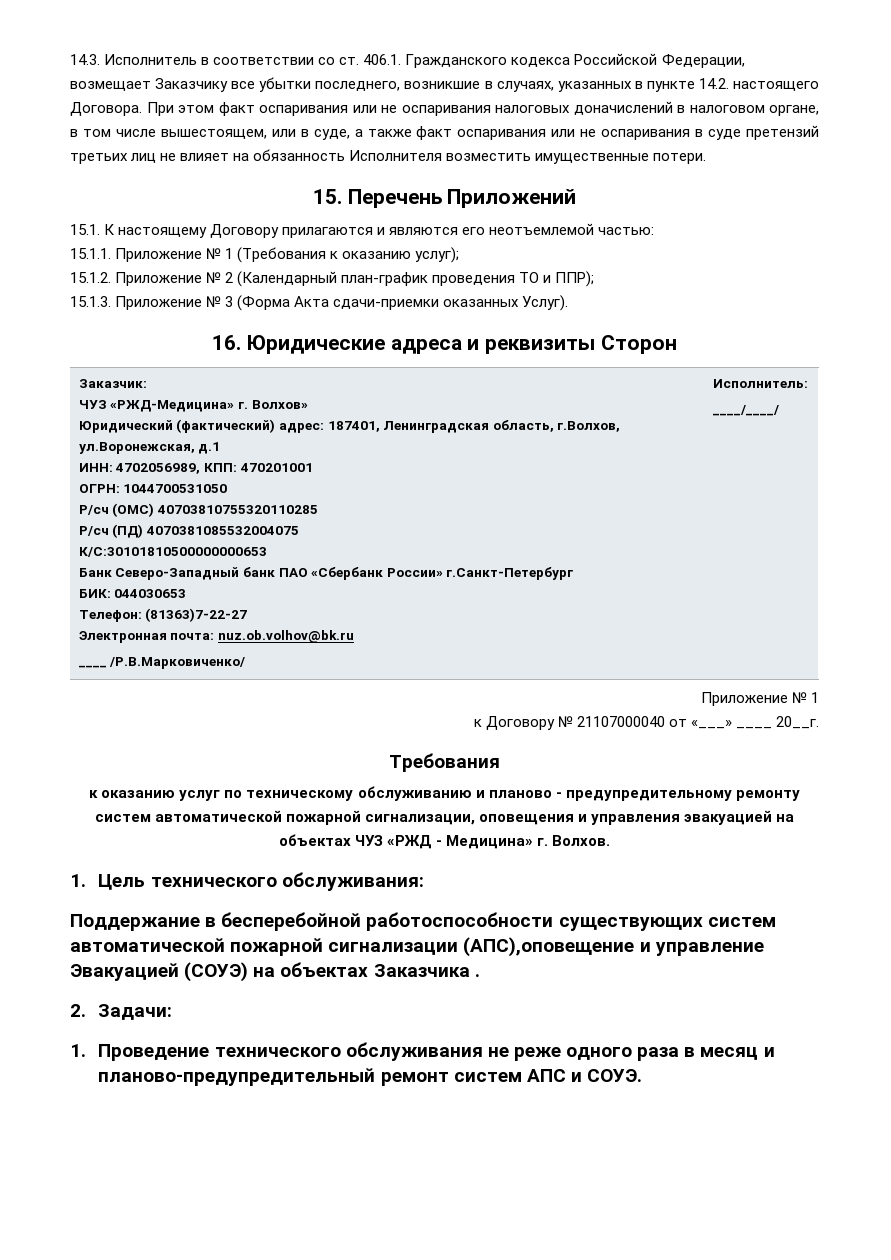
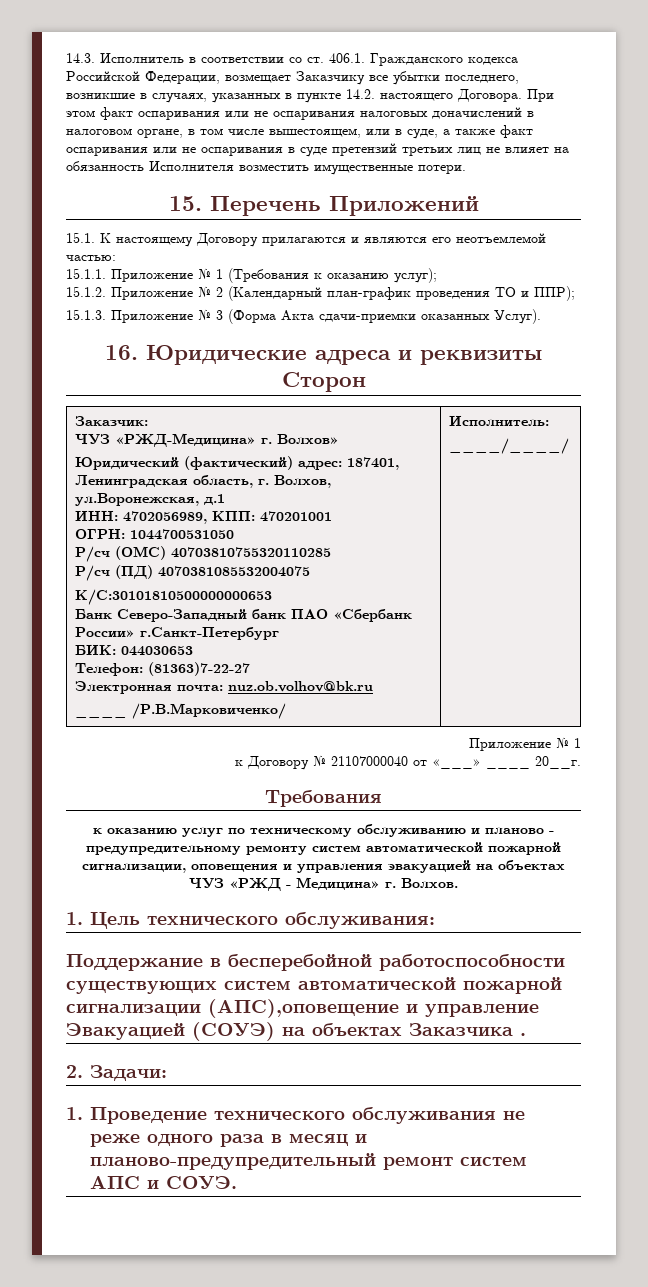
[557,421,621,432] г.Волхов, -> [258,475,332,488] г. Волхов,

